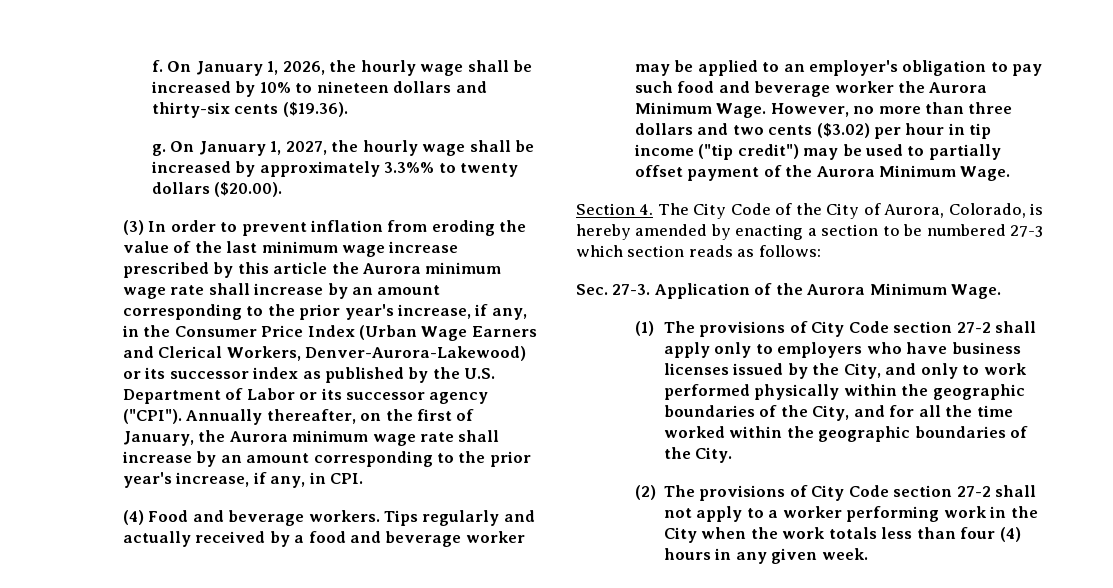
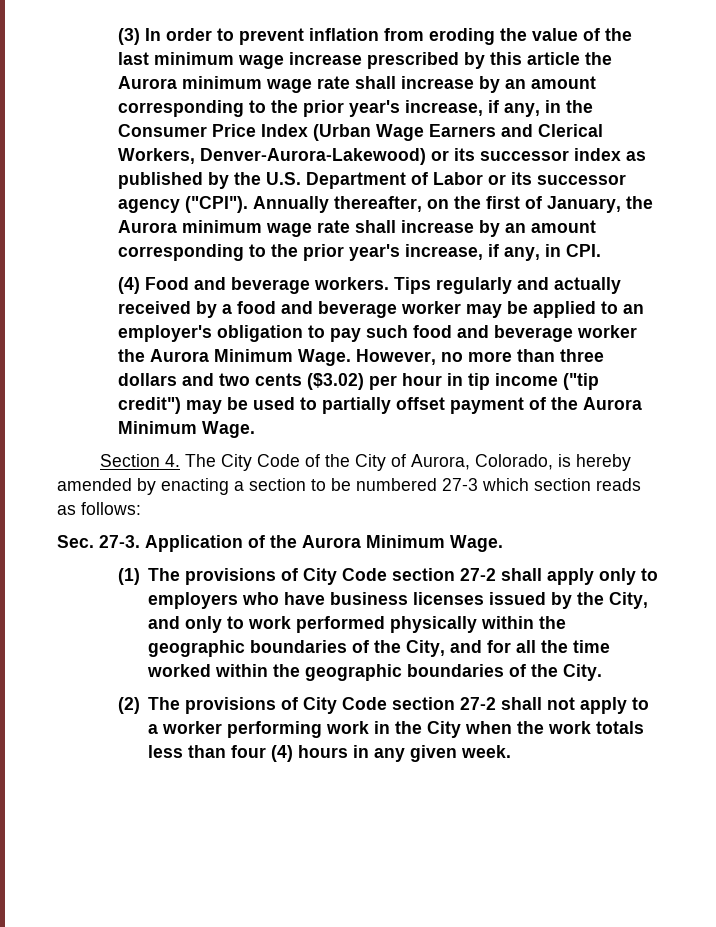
[152,60,533,76] [151,81,487,97] [152,102,348,118] [152,140,535,156] [151,161,519,177] [152,182,283,197] f. On January 1, 2026, the hourly wage shall be increased by 10% to nineteen dollars and thirty-six cents ($19.36). // g. On January 1, 2027, the hourly wage shall be increased by approximately 3.3%% to twenty dollars ($20.00). // -> (117, 36) none

